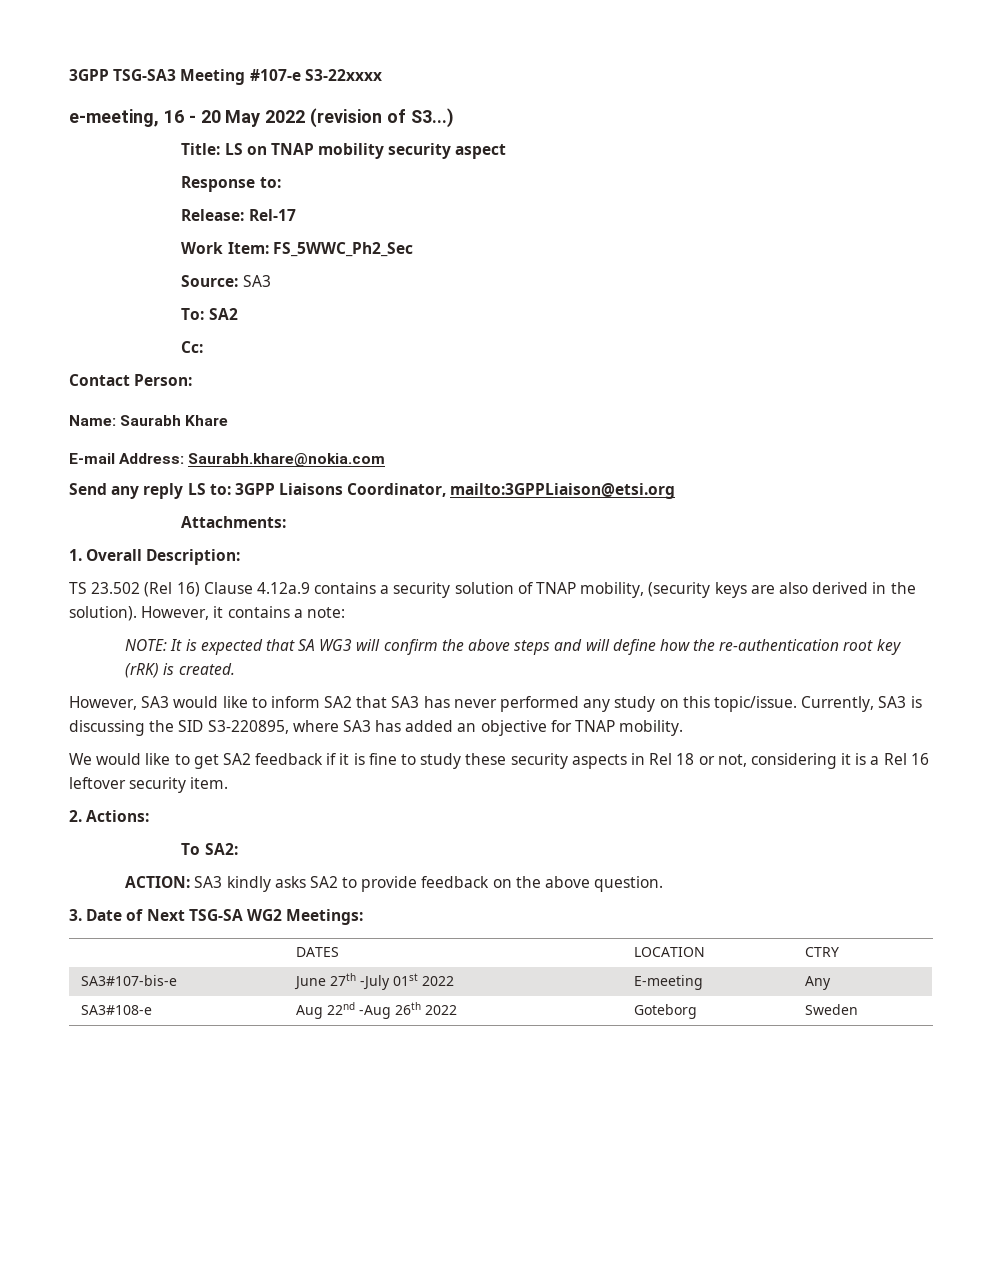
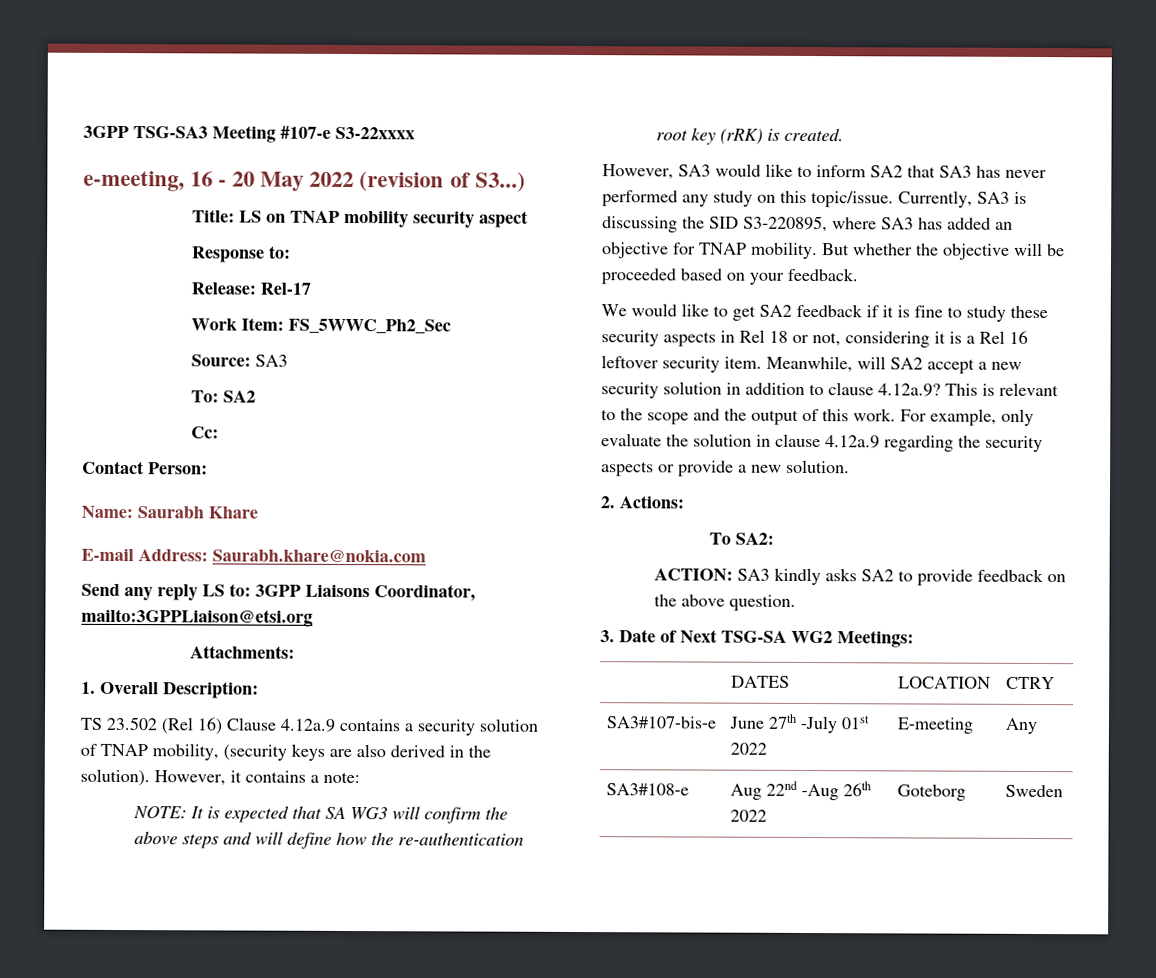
(684, 728) none -> [822,242,1065,260] [601,267,858,285] But whether the objective will be proceeded based on your feedback.
(229, 783) none -> [766,355,1022,374] [601,381,1059,399] [601,408,1034,426] [601,433,1043,453] [601,459,850,477] Meanwhile, will SA2 accept a new security solution in addition to clause 4.12a.9? This is relevant to the scope and the output of this work. For example, only evaluate the solution in clause 4.12a.9 regarding the security aspects or provide a new solution.

